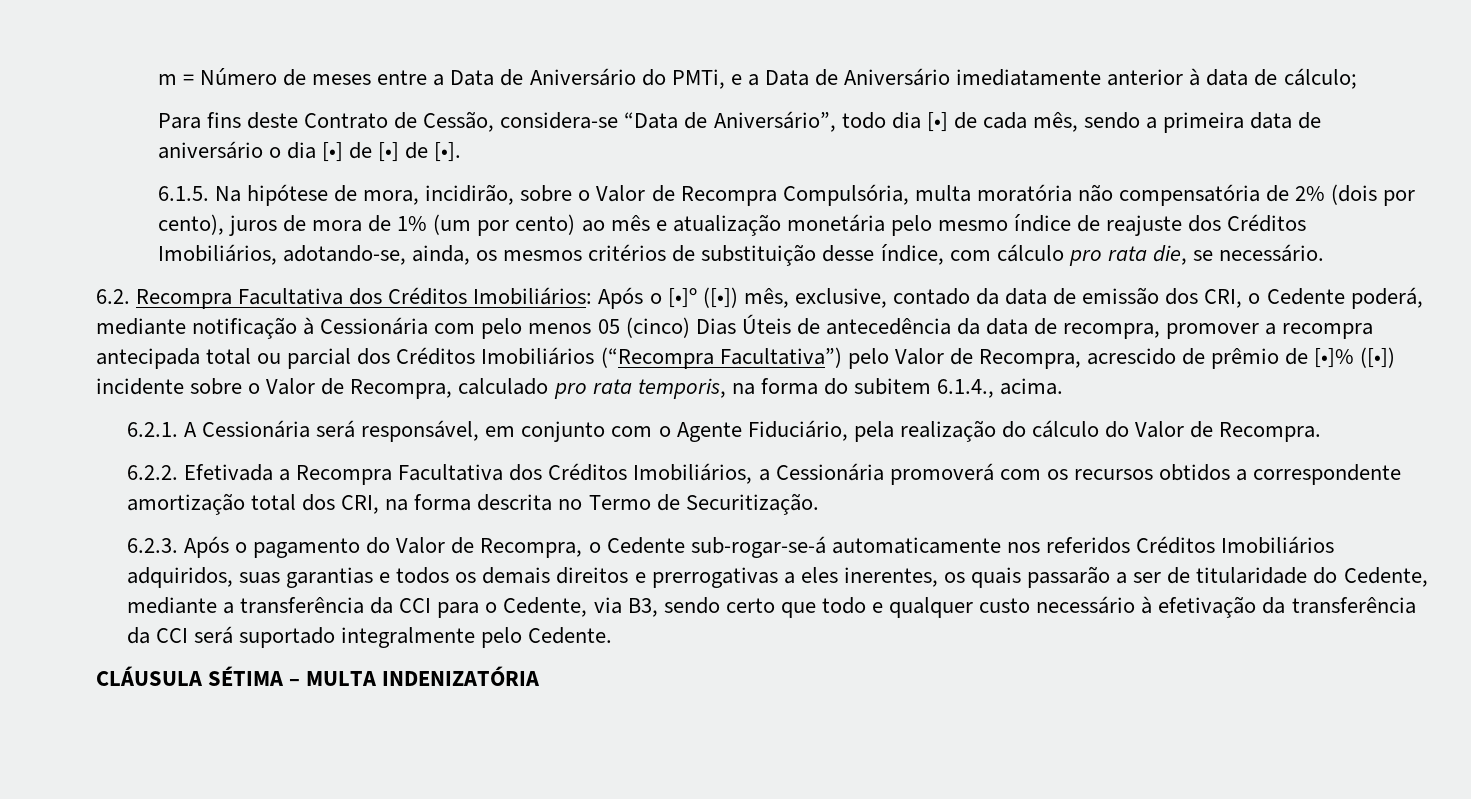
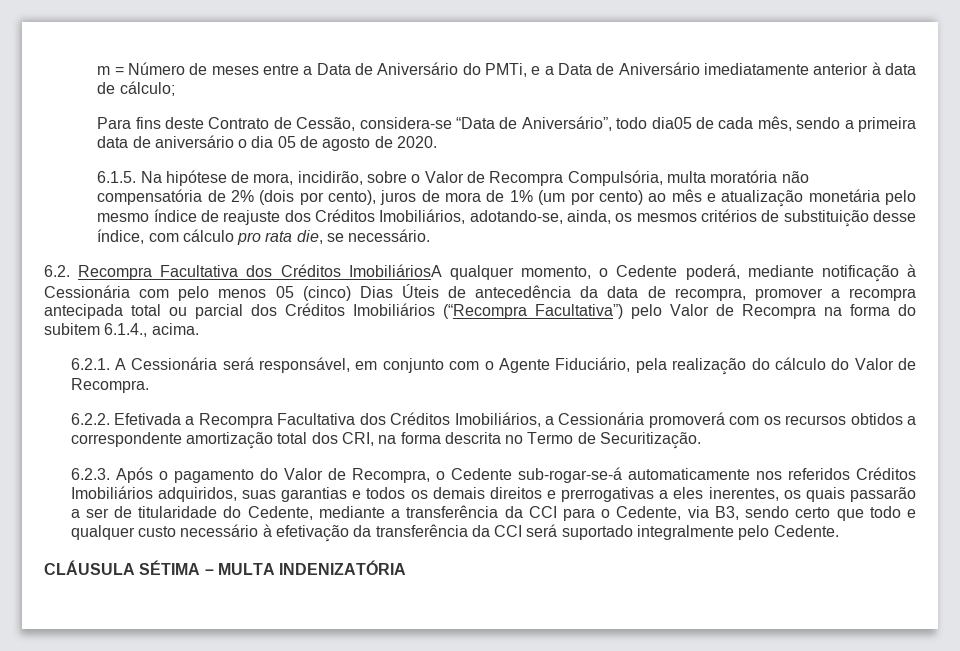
[891,112,948,132] dia [•] -> [651,117,692,129] dia05
[322,142,462,162] [•] de [•] de [•]. -> [277,136,438,151] 05 de agosto de 2020.
[473,287,1243,309] Imobiliários: Após o [•]º ([•]) mês, exclusive, contado da data de emissão dos CRI, -> [348,264,592,280] ImobiliáriosA qualquer momento,
[978,347,1396,369] [96,378,726,399] Recompra, acrescido de prêmio de [•]% ([•]) incidente sobre o Valor de Recompra, calculado pro rata temporis, -> [742,304,816,319] Recompra

